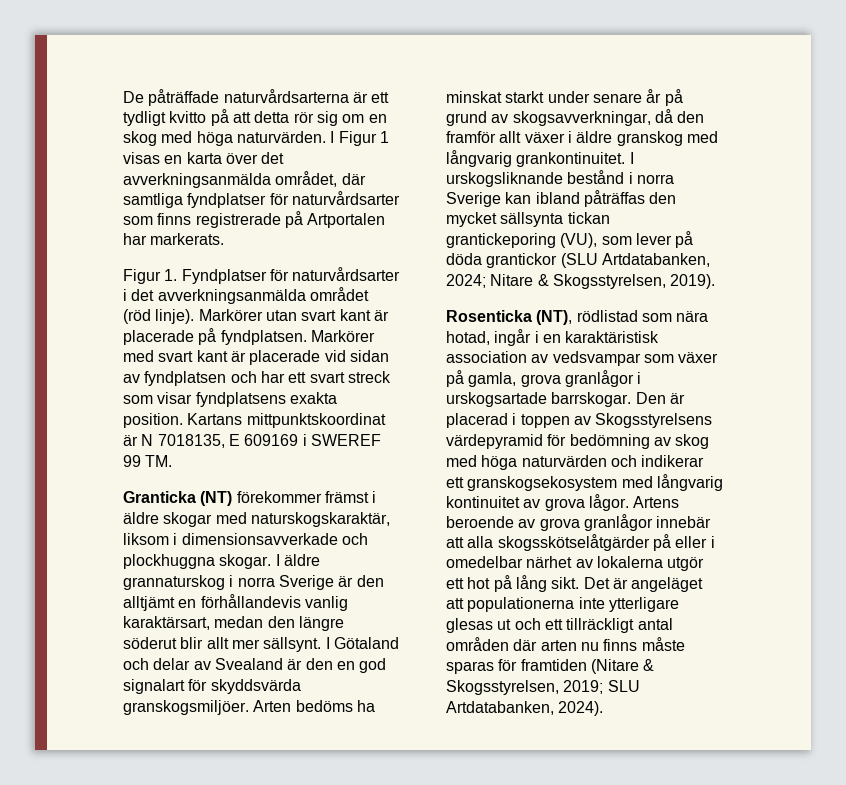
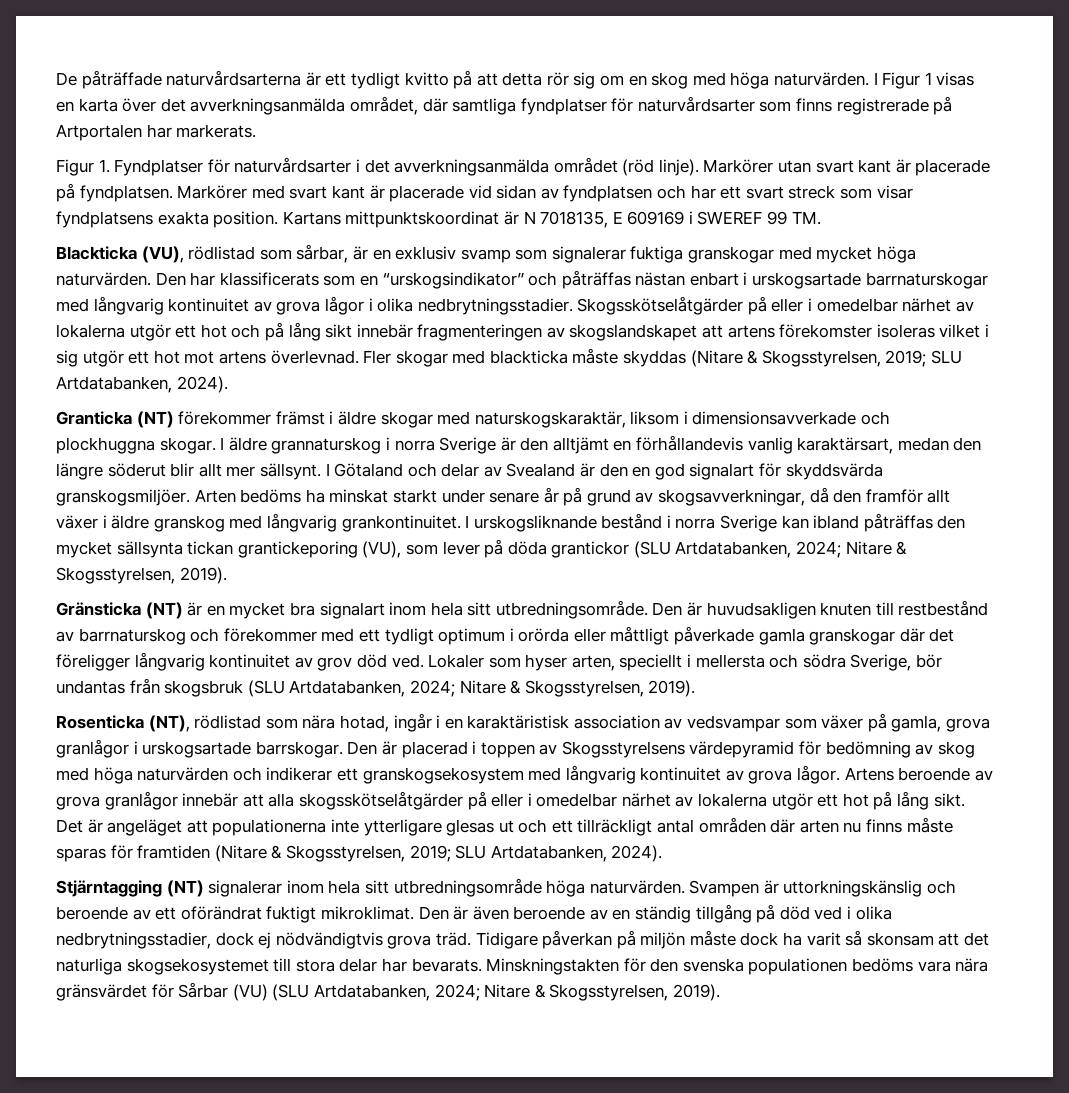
(173, 461) none -> [56,244,916,263] [56,270,988,289] [56,296,974,315] [56,322,990,341] [56,348,963,367] [56,376,228,393] // Blackticka (VU), rödlistad som sårbar, är en exklusiv svamp som signalerar fuktiga granskogar med mycket höga naturvärden. Den har klassificerats som en “urskogsindikator” och påträffas nästan enbart i urskogsartade barrnaturskogar med långvarig kontinuitet av grova lågor i olika nedbrytningsstadier. Skogsskötselåtgärder på eller i omedelbar närhet av lokalerna utgör ett hot och på lång sikt innebär fragmenteringen av skogslandskapet att artens förekomster isoleras vilket i sig utgör ett hot mot artens överlevnad. Fler skogar med blackticka måste skyddas (Nitare & Skogsstyrelsen, 2019; SLU Artdatabanken, 2024).
(716, 281) none -> [56,600,989,619] [56,626,955,645] [56,652,943,671] [56,678,696,697] // Gränsticka (NT) är en mycket bra signalart inom hela sitt utbredningsområde. Den är huvudsakligen knuten till restbestånd av barrnaturskog och förekommer med ett tydligt optimum i orörda eller måttligt påverkade gamla granskogar där det föreligger långvarig kontinuitet av grov död ved. Lokaler som hyser arten, speciellt i mellersta och södra Sverige, bör undantas från skogsbruk (SLU Artdatabanken, 2024; Nitare & Skogsstyrelsen, 2019).
(604, 708) none -> [56,878,957,897] [56,904,892,923] [56,930,990,949] [56,958,989,975] [56,982,720,1001] // Stjärntagging (NT) signalerar inom hela sitt utbredningsområde höga naturvärden. Svampen är uttorkningskänslig och beroende av ett oförändrat fuktigt mikroklimat. Den är även beroende av en ständig tillgång på död ved i olika nedbrytningsstadier, dock ej nödvändigtvis grova träd. Tidigare påverkan på miljön måste dock ha varit så skonsam att det naturliga skogsekosystemet till stora delar har bevarats. Minskningstakten för den svenska populationen bedöms vara nära gränsvärdet för Sårbar (VU) (SLU Artdatabanken, 2024; Nitare & Skogsstyrelsen, 2019).

